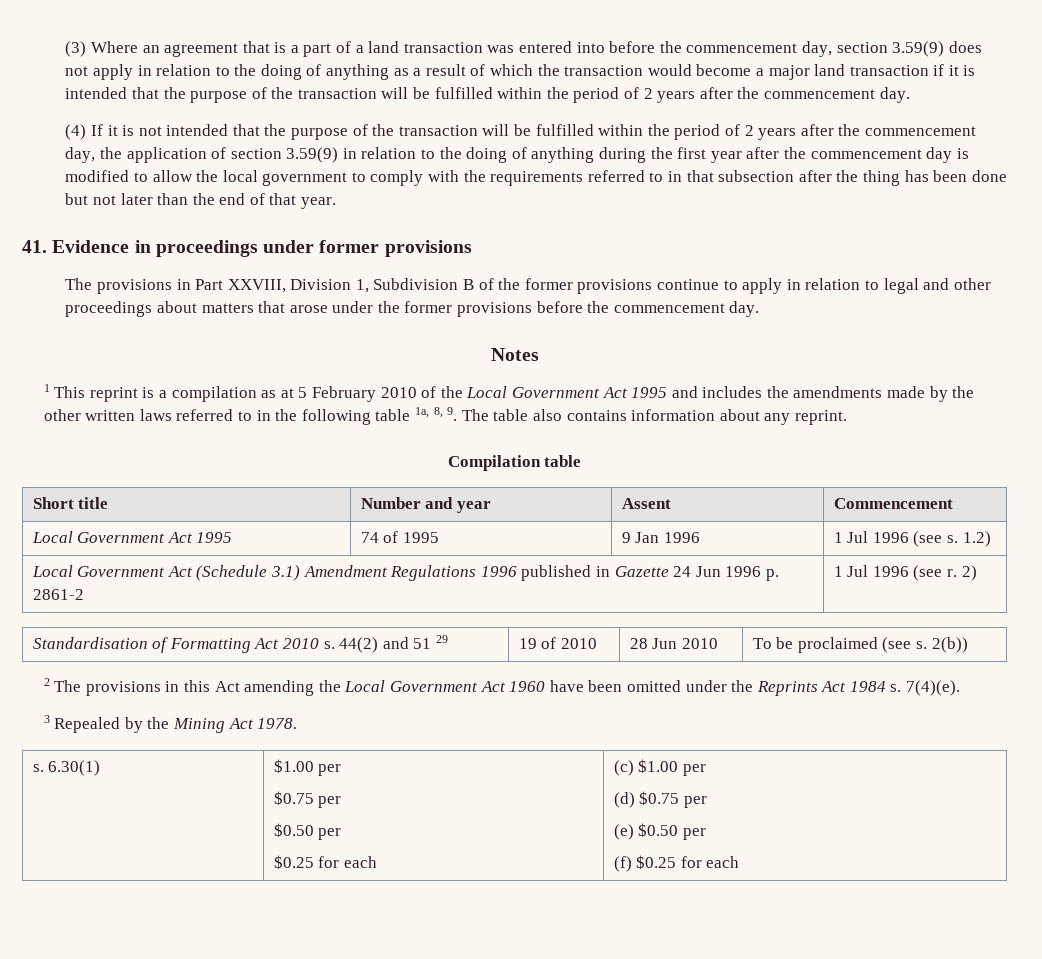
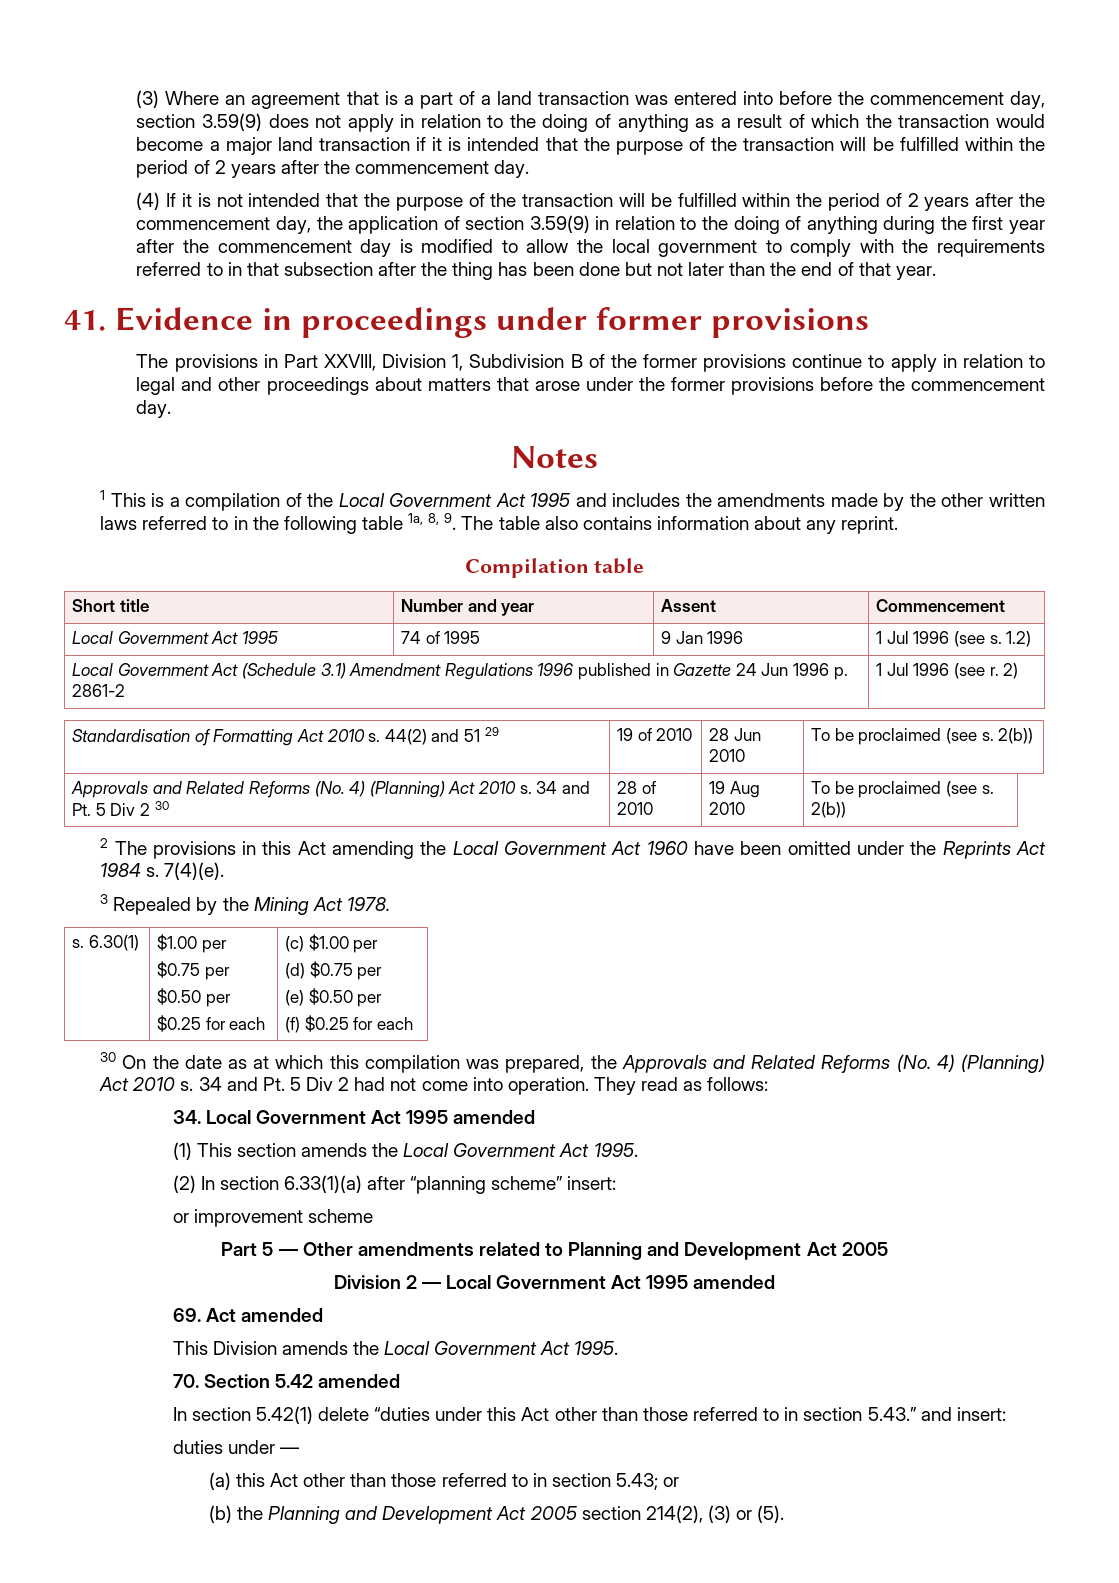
[89,387,138,402] reprint -> (146, 500) none
[261,386,417,402] as at 5 February 2010 -> (281, 502) none
(968, 645) none -> [71,781,590,798] [72,801,169,816] [617,781,656,794] [617,802,654,815] [709,781,760,798] [709,802,746,815] [811,781,994,798] [811,802,847,818] // Approvals and Related Reforms (No. 4) (Planning) Act 2010 s. 34 and Pt. 5 Div 2 30 | 28 of 2010 | 19 Aug 2010 | To be proclaimed (see s. 2(b))
(740, 862) none -> [100,1052,1045,1073] [99,1077,769,1095] [172,1110,536,1124] [172,1142,638,1160] [172,1175,617,1194] [172,1209,373,1227] [221,1242,888,1260] [333,1275,776,1289] [172,1308,323,1322] [172,1341,619,1355] [172,1374,400,1388] [172,1406,1006,1424] [172,1440,299,1454] [208,1472,680,1490] [208,1505,785,1524] // 30 On the date as at which this compilation was prepared, the Approvals and Related Reforms (No. 4) (Planning) Act 2010 s. 34 and Pt. 5 Div 2 had not come into operation. They read as follows: // 34. Local Government Act 1995 amended // (1) This section amends the Local Government Act 1995. // (2) In section 6.33(1)(a) after “planning scheme” insert: // or improvement scheme // Part 5 — Other amendments related to Planning and Development Act 2005 // Division 2 — Local Government Act 1995 amended // 69. Act amended // This Division amends the Local Government Act 1995. // 70. Section 5.42 amended // In section 5.42(1) delete “duties under this Act other than those referred to in section 5.43.” and insert: // duties under — // (a) this Act other than those referred to in section 5.43; or // (b) the Planning and Development Act 2005 section 214(2), (3) or (5).

